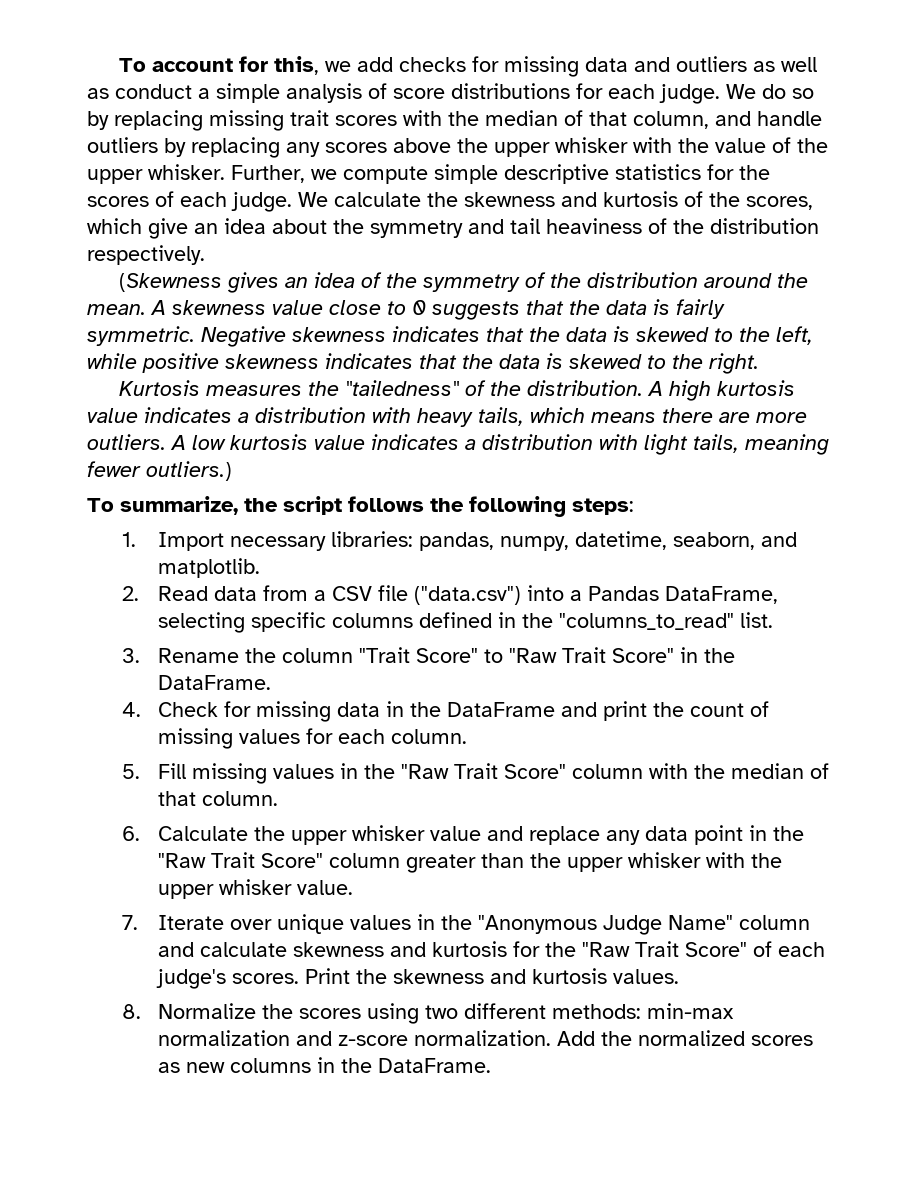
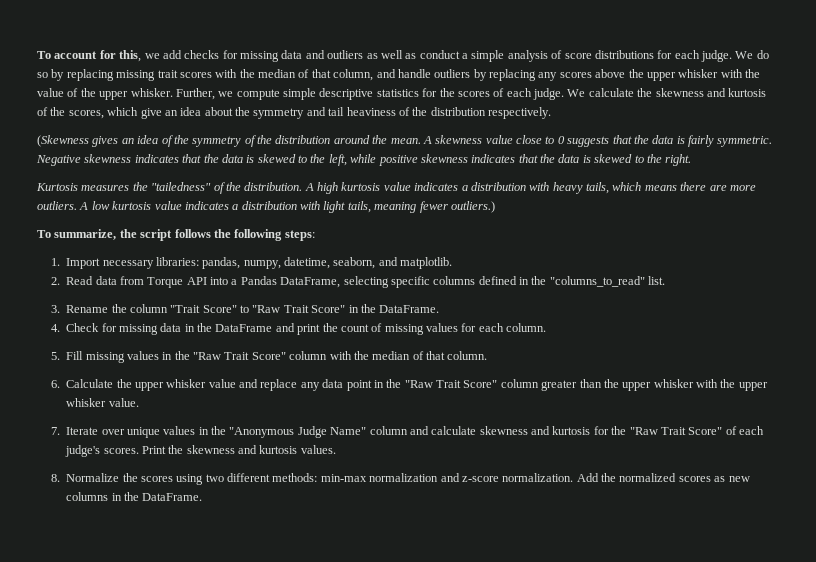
[313,585,521,605] a CSV file ("data.csv") -> [147,277,207,288] Torque API

